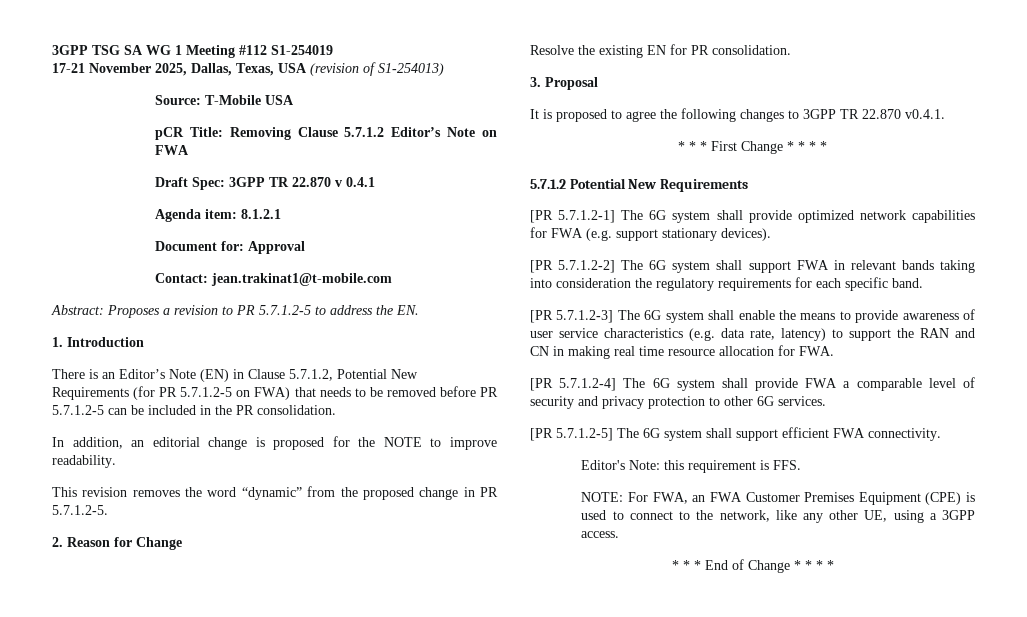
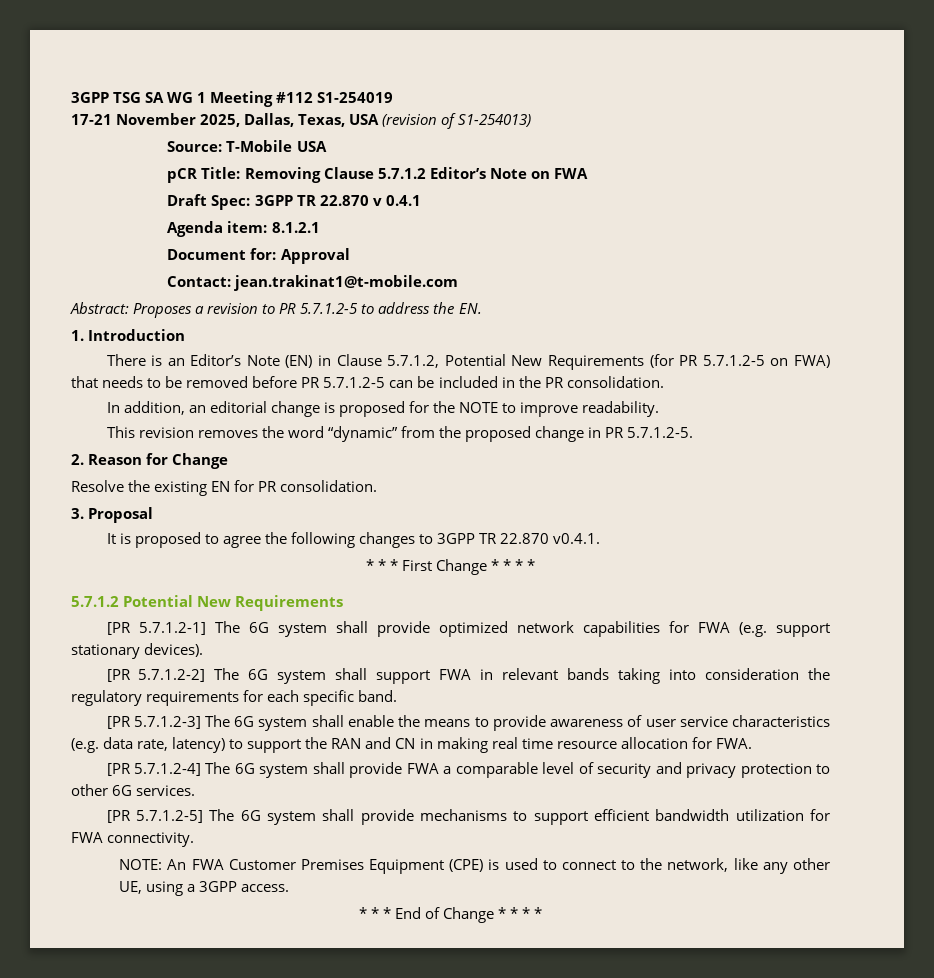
[736,427,941,441] [581,460,802,473] [581,492,706,504] support efficient FWA connectivity. // Editor's Note: this requirement is FFS. // NOTE: For FWA, an -> [360,809,831,825] [71,832,195,847] [119,859,187,870] provide mechanisms to support efficient bandwidth utilization for FWA connectivity. // NOTE: An

